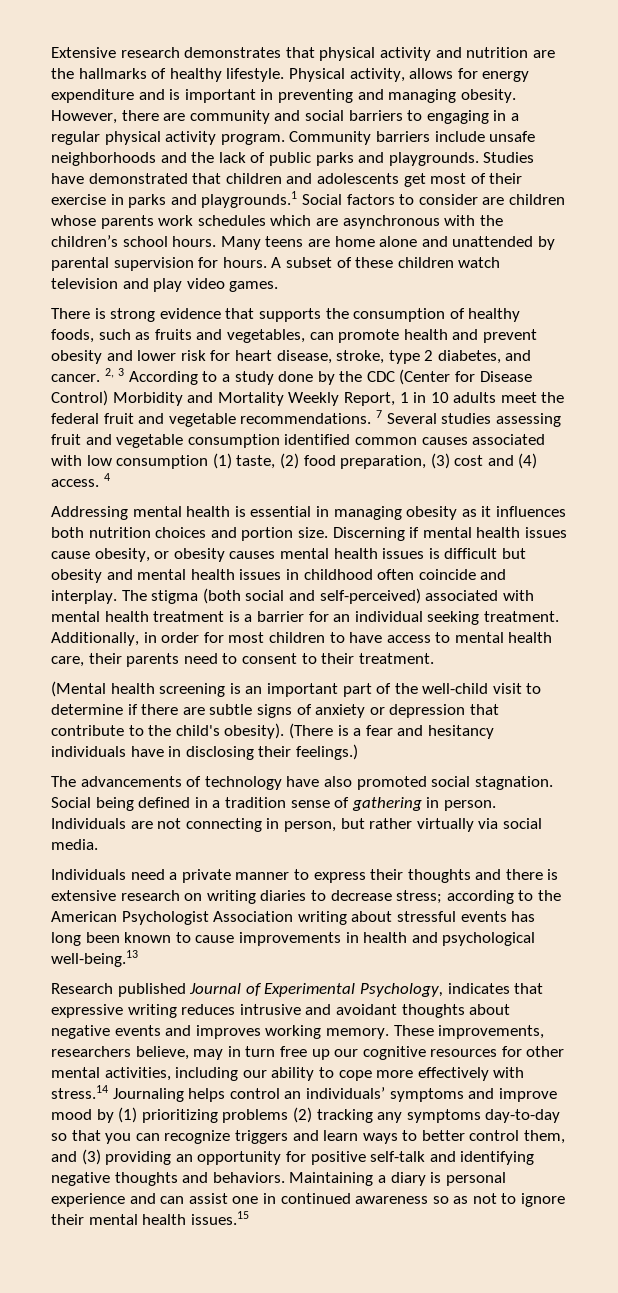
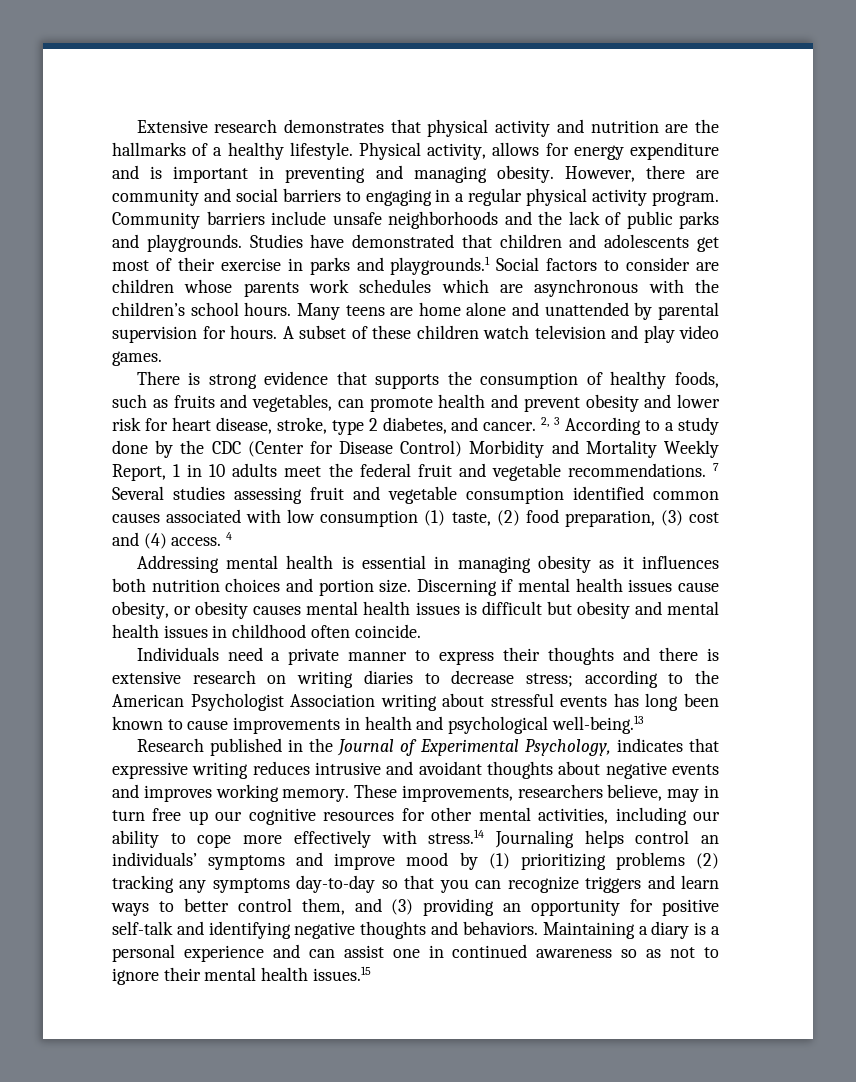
(167, 73) none -> [213,147,223,156] a
[418,569,507,580] [51,588,534,604] [51,611,559,625] [51,632,553,646] [51,653,434,667] [51,681,542,697] [51,704,499,718] [51,723,494,739] [51,744,358,760] [51,776,553,790] [51,797,496,811] [51,818,542,832] [51,839,98,850] coincide and interplay. The stigma (both social and self-perceived) associated with mental health treatment is a barrier for an individual seeking treatment. Additionally, in order for most children to have access to mental health care, their parents need to consent to their treatment. // (Mental health screening is an important part of the well-child visit to determine if there are subtle signs of anxiety or depression that contribute to the child's obesity). (There is a fear and hesitancy individuals have in disclosing their feelings.) // The advancements of technology have also promoted social stagnation. Social being defined in a tradition sense of gathering in person. Individuals are not connecting in person, but rather virtually via social media. -> [354,624,421,638] coincide.
(186, 990) none -> [287,738,334,752] in the
(442, 1177) none -> [711,926,721,935] a

